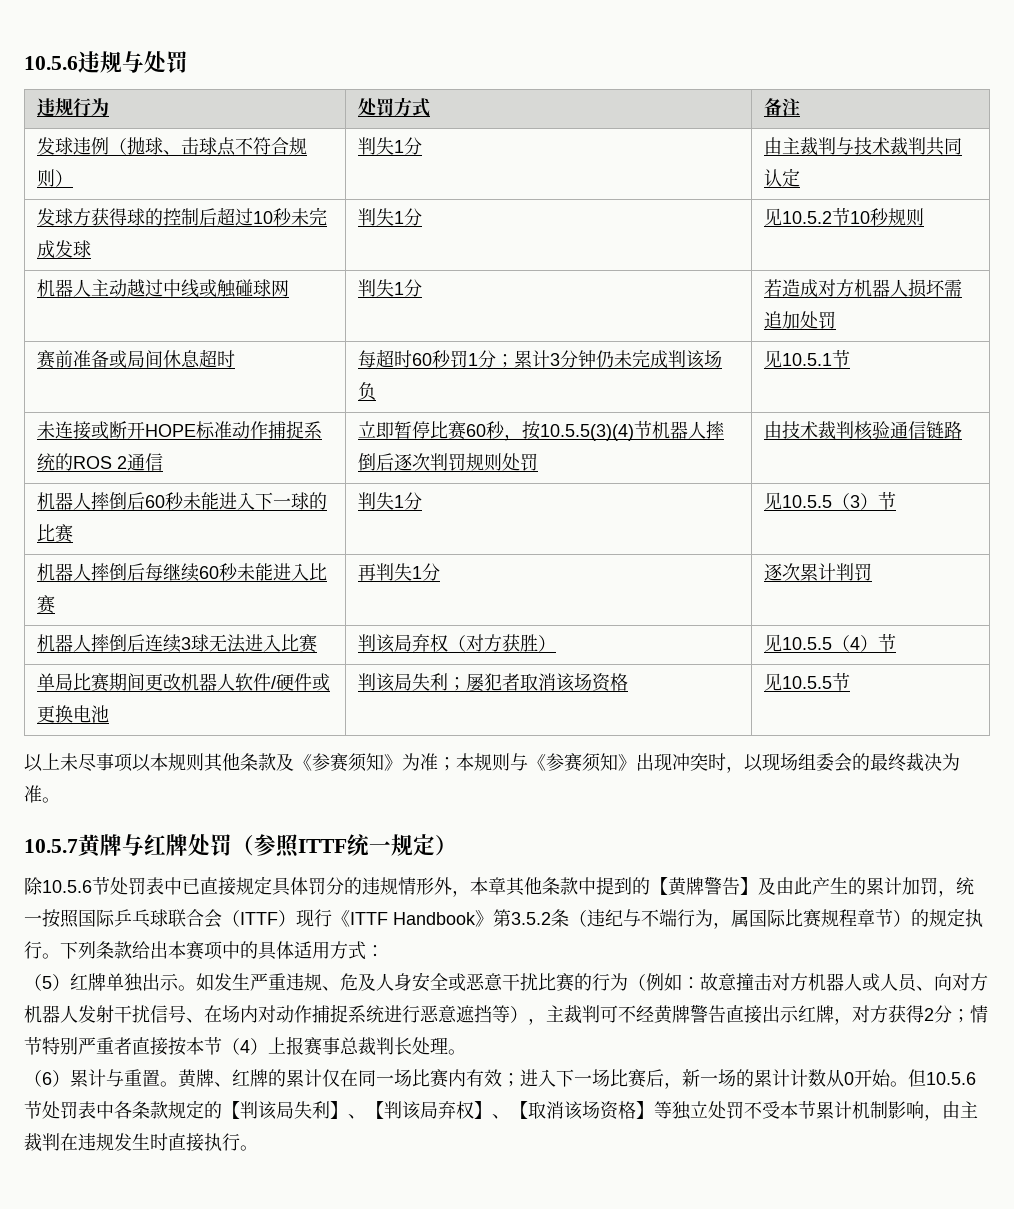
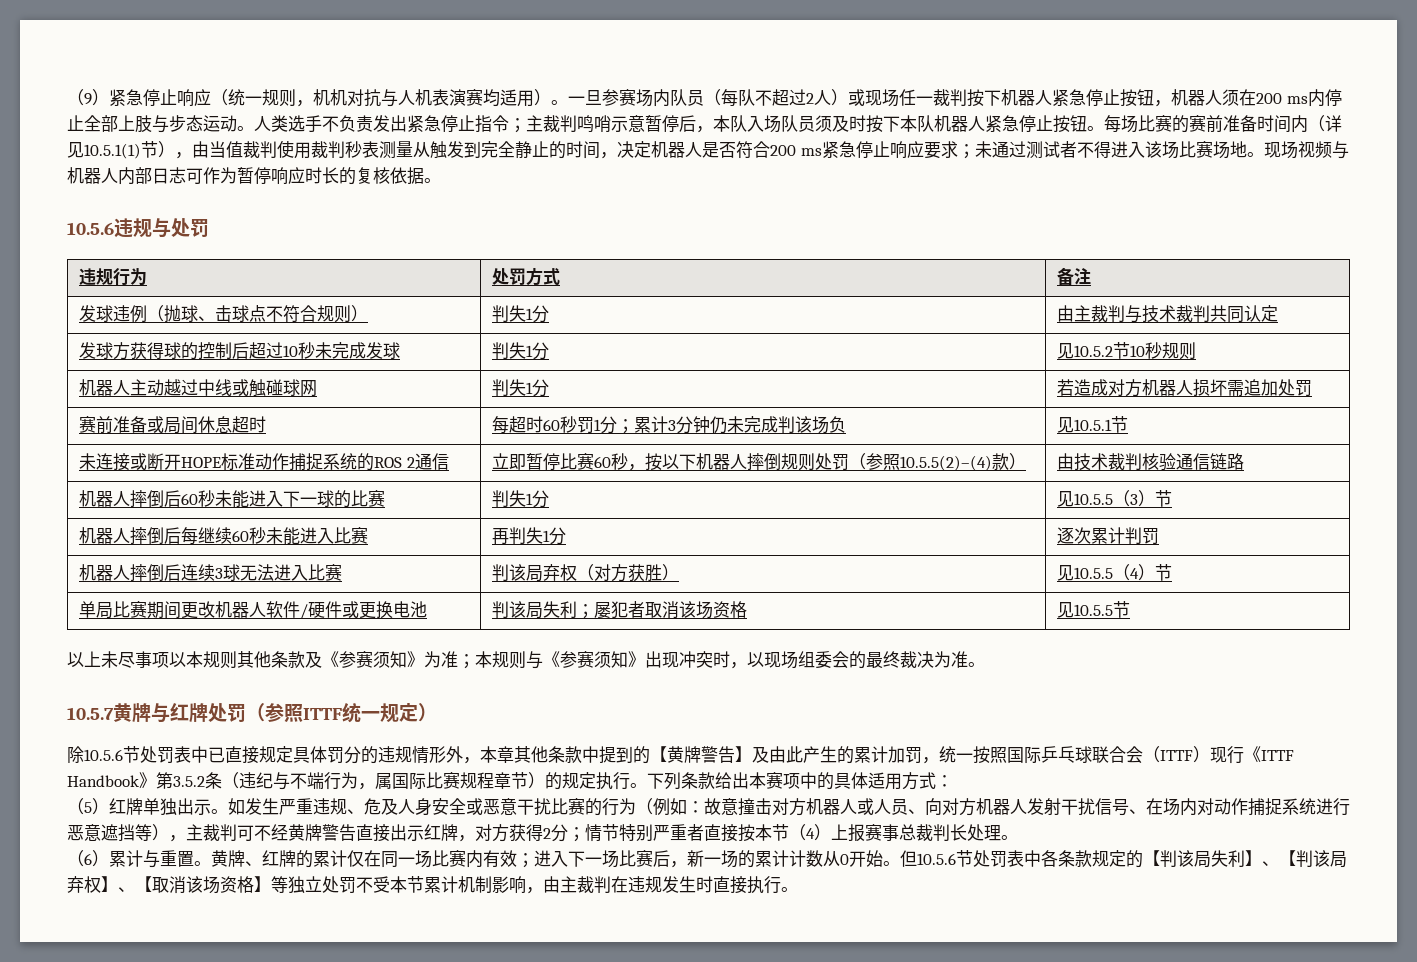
(24, 63) none -> [67,88,1342,107] [67,114,1342,133] [67,140,1349,159] [67,167,441,185] （9）紧急停止响应（统一规则，机机对抗与人机表演赛均适用）。一旦参赛场内队员（每队不超过2人）或现场任一裁判按下机器人紧急停止按钮，机器人须在200 ms内停止全部上肢与步态运动。人类选手不负责发出紧急停止指令；主裁判鸣哨示意暂停后，本队入场队员须及时按下本队机器人紧急停止按钮。每场比赛的赛前准备时间内（详见10.5.1(1)节），由当值裁判使用裁判秒表测量从触发到完全静止的时间，决定机器人是否符合200 ms紧急停止响应要求；未通过测试者不得进入该场比赛场地。现场视频与机器人内部日志可作为暂停响应时长的复核依据。 //
[540,421,726,441] [358,453,467,471] 10.5.5(3)(4)节机器人摔倒后逐次判罚 -> [661,453,781,471] 以下机器人摔倒
(539, 462) none -> [848,453,1026,471] （参照10.5.5(2)–(4)款）

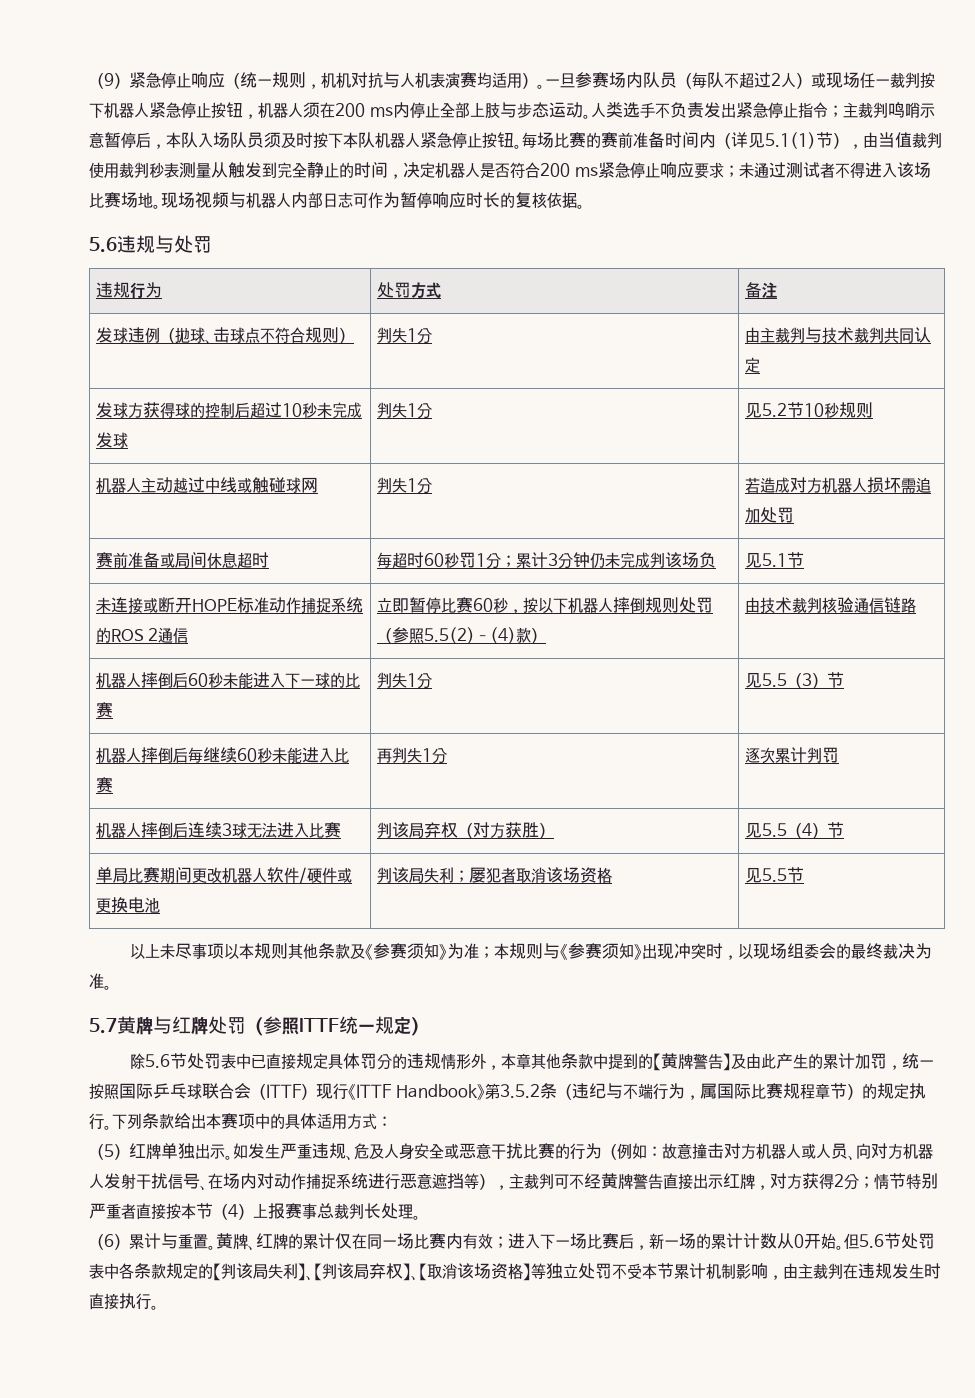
[84,143,141,159] 10.5.1(1) -> [765,132,816,149] 5.1(1)
[67,222,114,235] 10.5.6 -> [89,237,117,253] 5.6
[1073,345,1113,357] 10.5.2 -> [761,403,787,417] 5.2
[1073,419,1112,431] 10.5.1 -> [761,553,787,567] 5.1
[899,455,992,471] 10.5.5(2)–(4) -> [423,627,516,644] 5.5(2)–(4)
[1073,493,1113,505] 10.5.5 -> [761,673,787,687] 5.5
[1073,567,1113,579] 10.5.5 -> [761,823,787,837] 5.5
[1073,604,1113,616] 10.5.5 -> [761,868,787,882] 5.5
[67,707,114,720] 10.5.7 -> [89,1018,117,1034] 5.7
[84,749,123,761] 10.5.6 -> [144,1054,170,1068] 5.6
[917,853,956,865] 10.5.6 -> [859,1234,884,1248] 5.6

